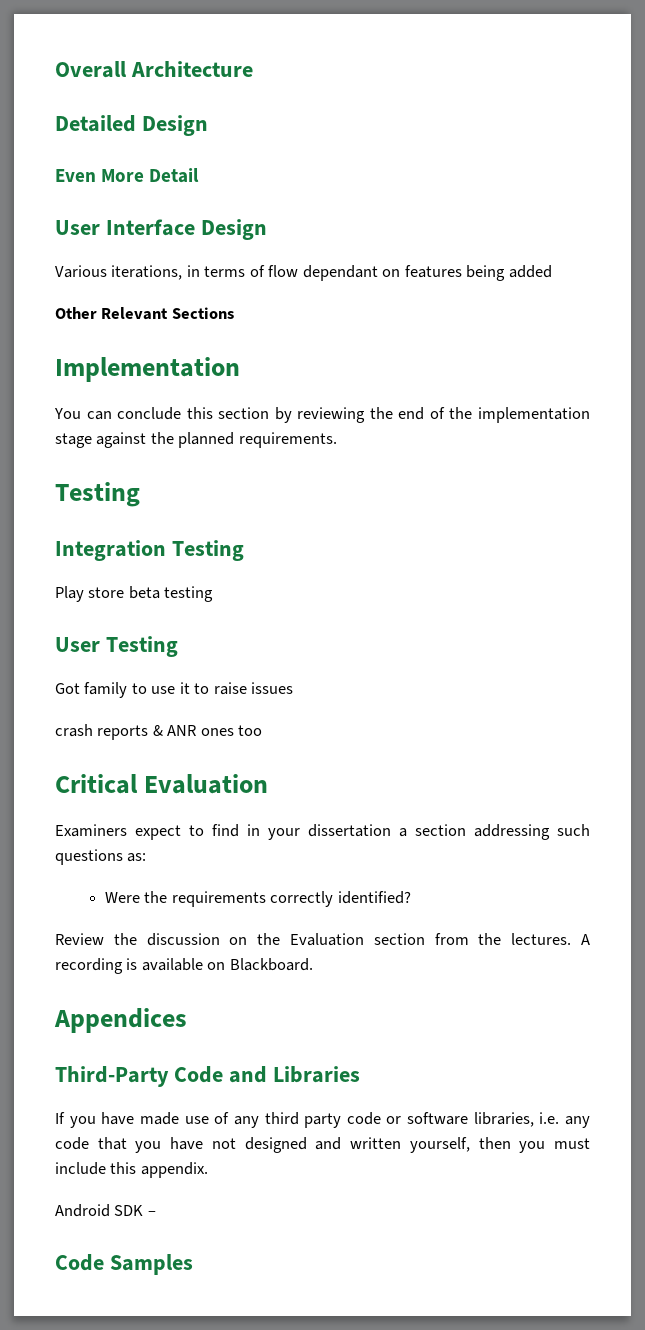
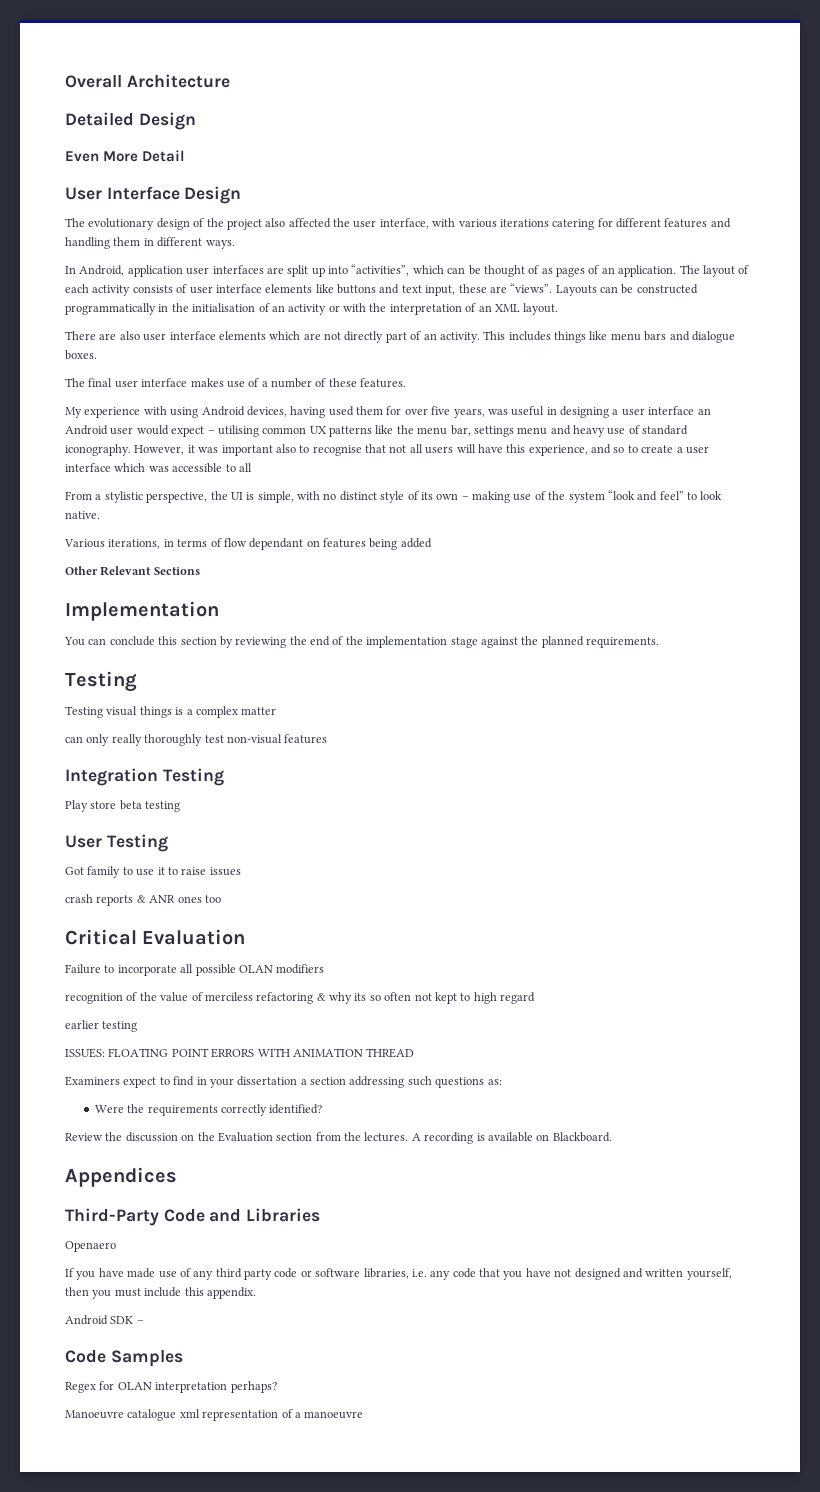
(267, 229) none -> [65,218,731,230] [65,237,235,249] [65,264,750,277] [65,283,698,296] [65,303,559,315] [65,331,735,343] [65,350,97,360] [65,378,407,388] [65,406,711,418] [65,425,689,437] [65,444,709,456] [65,463,252,473] [65,490,723,503] [65,511,100,519] // The evolutionary design of the project also affected the user interface, with various iterations catering for different features and handling them in different ways. // In Android, application user interfaces are split up into “activities”, which can be thought of as pages of an application. The layout of each activity consists of user interface elements like buttons and text input, these are “views”. Layouts can be constructed programmatically in the initialisation of an activity or with the interpretation of an XML layout. // There are also user interface elements which are not directly part of an activity. This includes things like menu bars and dialogue boxes. // The final user interface makes use of a number of these features. // My experience with using Android devices, having used them for over five years, was useful in designing a user interface an Android user would expect – utilising common UX patterns like the menu bar, settings menu and heavy use of standard iconography. However, it was important also to recognise that not all users will have this experience, and so to create a user interface which was accessible to all // From a stylistic perspective, the UI is simple, with no distinct style of its own – making use of the system “look and feel” to look native.
(140, 494) none -> [65,706,277,718] [65,734,328,746] // Testing visual things is a complex matter // can only really thoroughly test non-visual features
(269, 784) none -> [65,964,325,976] [65,992,535,1004] [65,1020,138,1032] [65,1048,415,1058] // Failure to incorporate all possible OLAN modifiers // recognition of the value of merciless refactoring & why its so often not kept to high regard // earlier testing // ISSUES: FLOATING POINT ERRORS WITH ANIMATION THREAD
(360, 1074) none -> [65,1241,116,1252] // Openaero
(193, 1264) none -> [65,1381,277,1393] [65,1409,364,1421] // Regex for OLAN interpretation perhaps? // Manoeuvre catalogue xml representation of a manoeuvre

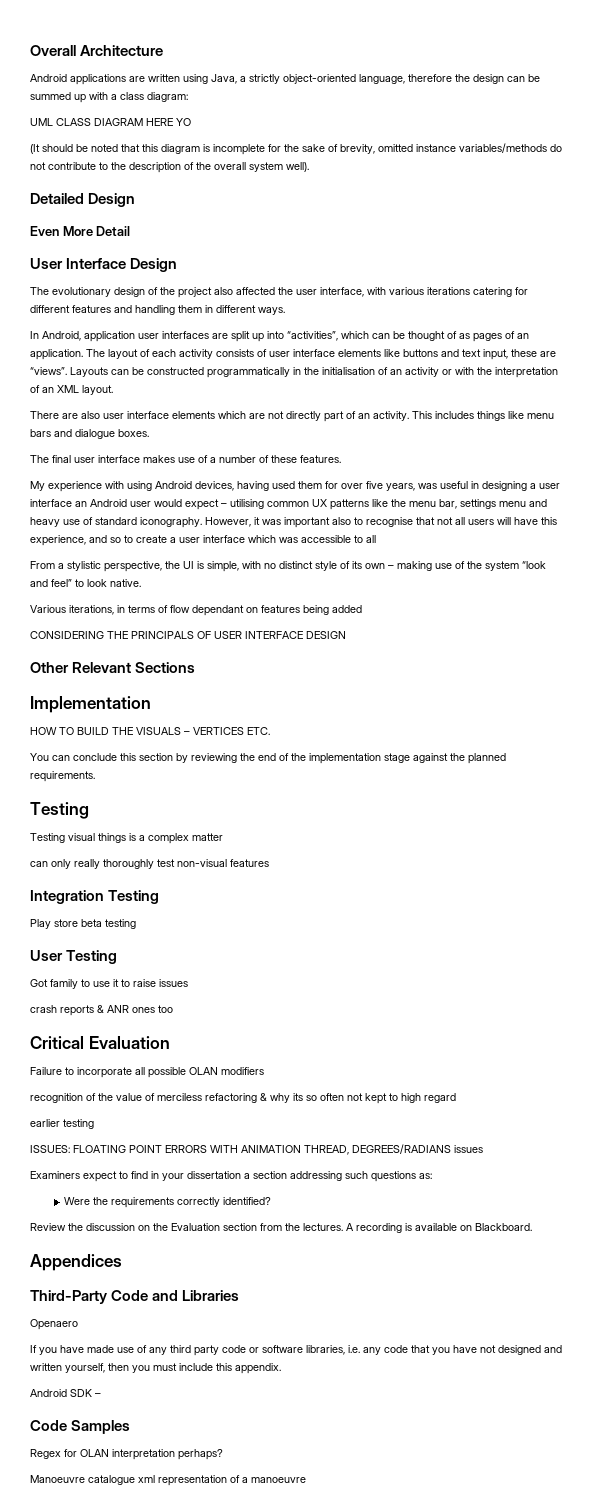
(230, 81) none -> [30,74,540,85] [30,92,188,103] [30,118,191,126] [30,143,562,155] [30,162,309,173] // Android applications are written using Java, a strictly object-oriented language, therefore the design can be summed up with a class diagram: // UML CLASS DIAGRAM HERE YO // (It should be noted that this diagram is incomplete for the sake of brevity, omitted instance variables/methods do not contribute to the description of the overall system well).
[65,566,200,576] [65,601,219,621] Other Relevant Sections // Implementation -> [30,631,346,639] [30,662,196,673] [30,696,151,713] [30,727,270,735] CONSIDERING THE PRINCIPALS OF USER INTERFACE DESIGN // Other Relevant Sections // Implementation // HOW TO BUILD THE VISUALS – VERTICES ETC.
[366,1048,415,1058] THREAD -> [304,1144,483,1155] THREAD, DEGREES/RADIANS issues

